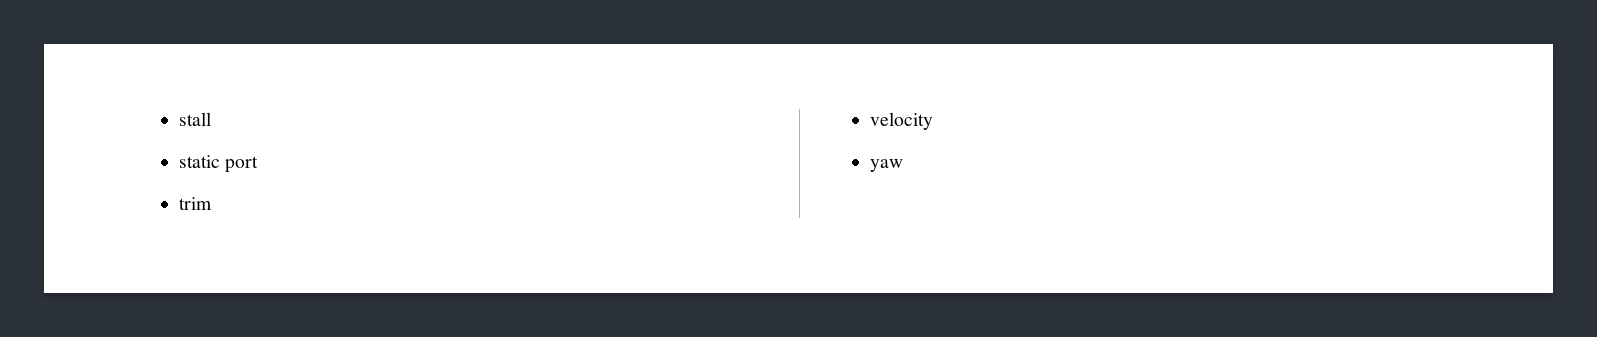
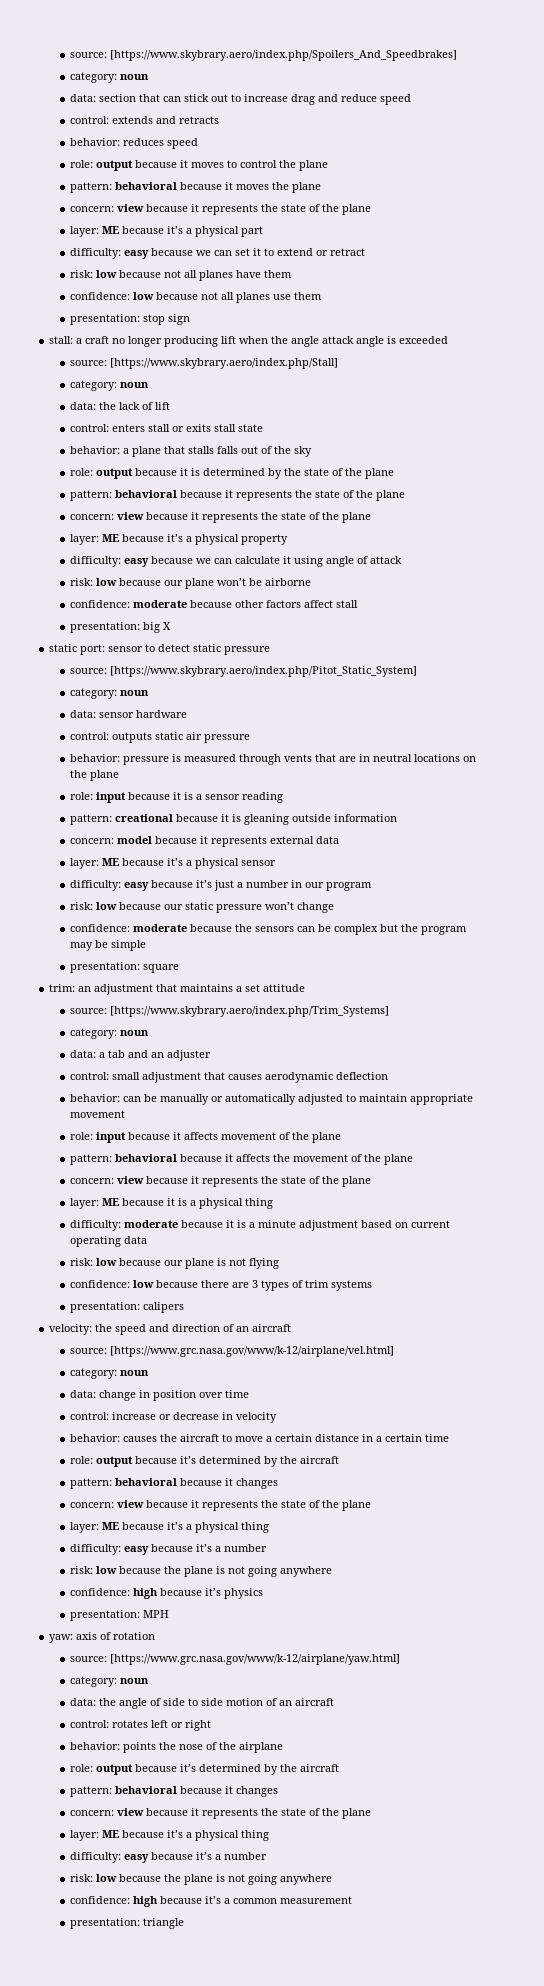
[178,112,211,126] [178,155,259,173] [178,197,212,210] [869,112,933,130] [869,159,903,172] stall // static port // trim // velocity // yaw -> [69,50,457,61] [69,72,149,83] [69,94,411,105] [69,116,219,124] [69,138,198,149] [69,160,328,171] [69,182,321,193] [69,204,371,215] [69,226,263,237] [69,248,365,259] [69,270,292,281] [69,292,322,303] [69,314,190,325] [49,336,449,347] [69,358,338,369] [69,380,149,391] [69,402,170,410] [69,424,263,432] [69,446,312,457] [69,468,394,479] [69,490,405,501] [69,512,371,523] [69,534,288,545] [69,556,402,567] [69,578,311,589] [69,600,358,608] [69,622,171,633] [49,644,271,655] [69,666,417,677] [69,688,149,699] [69,710,187,718] [69,732,250,743] [69,754,476,765] [69,770,119,781] [69,792,283,803] [69,814,397,825] [69,836,339,847] [69,858,276,869] [69,880,372,891] [69,902,334,913] [69,924,467,935] [69,940,146,951] [69,962,179,973] [49,984,306,995] [69,1006,389,1017] [69,1028,149,1039] [69,1050,211,1061] [69,1072,388,1083] [69,1094,473,1105] [69,1110,125,1118] [69,1132,341,1143] [69,1154,413,1165] [69,1176,371,1187] [69,1198,273,1209] [69,1220,450,1231] [69,1236,147,1247] [69,1258,279,1269] [69,1280,372,1291] [69,1302,184,1313] [49,1324,292,1335] [69,1346,394,1357] [69,1368,149,1379] [69,1390,249,1401] [69,1412,277,1423] [69,1434,449,1442] [69,1456,339,1467] [69,1478,278,1489] [69,1500,371,1511] [69,1522,269,1533] [69,1544,267,1555] [69,1566,332,1577] [69,1588,263,1599] [69,1610,169,1621] [49,1632,156,1643] [69,1654,400,1665] [69,1676,149,1687] [69,1698,334,1709] [69,1720,211,1731] [69,1742,283,1753] [69,1764,339,1775] [69,1786,278,1797] [69,1808,371,1819] [69,1830,269,1841] [69,1852,267,1863] [69,1874,332,1885] [69,1896,352,1907] [69,1918,184,1929] source: [https://www.skybrary.aero/index.php/Spoilers_And_Speedbrakes] // category: noun // data: section that can stick out to increase drag and reduce speed // control: extends and retracts // behavior: reduces speed // role: output because it moves to control the plane // pattern: behavioral because it moves the plane // concern: view because it represents the state of the plane // layer: ME because it’s a physical part // difficulty: easy because we can set it to extend or retract // risk: low because not all planes have them // confidence: low because not all planes use them // presentation: stop sign // stall: a craft no longer producing lift when the angle attack angle is exceeded // source: [https://www.skybrary.aero/index.php/Stall] // category: noun // data: the lack of lift // control: enters stall or exits stall state // behavior: a plane that stalls falls out of the sky // role: output because it is determined by the state of the plane // pattern: behavioral because it represents the state of the plane // concern: view because it represents the state of the plane // layer: ME because it’s a physical property // difficulty: easy because we can calculate it using angle of attack // risk: low because our plane won’t be airborne // confidence: moderate because other factors affect stall // presentation: big X // static port: sensor to detect static pressure // source: [https://www.skybrary.aero/index.php/Pitot_Static_System] // category: noun // data: sensor hardware // control: outputs static air pressure // behavior: pressure is measured through vents that are in neutral locations on the plane // role: input because it is a sensor reading // pattern: creational because it is gleaning outside information // concern: model because it represents external data // layer: ME because it’s a physical sensor // difficulty: easy because it’s just a number in our program // risk: low because our static pressure won’t change // confidence: moderate because the sensors can be complex but the program may be simple // presentation: square // trim: an adjustment that maintains a set attitude // source: [https://www.skybrary.aero/index.php/Trim_Systems] // category: noun // data: a tab and an adjuster // control: small adjustment that causes aerodynamic deflection // behavior: can be manually or automatically adjusted to maintain appropriate movement // role: input because it affects movement of the plane // pattern: behavioral because it affects the movement of the plane // concern: view because it represents the state of the plane // layer: ME because it is a physical thing // difficulty: moderate because it is a minute adjustment based on current operating data // risk: low because our plane is not flying // confidence: low because there are 3 types of trim systems // presentation: calipers // velocity: the speed and direction of an aircraft // source: [https://www.grc.nasa.gov/www/k-12/airplane/vel.html] // category: noun // data: change in position over time // control: increase or decrease in velocity // behavior: causes the aircraft to move a certain distance in a certain time // role: output because it’s determined by the aircraft // pattern: behavioral because it changes // concern: view because it represents the state of the plane // layer: ME because it’s a physical thing // difficulty: easy because it’s a number // risk: low because the plane is not going anywhere // confidence: high because it’s physics // presentation: MPH // yaw: axis of rotation // source: [https://www.grc.nasa.gov/www/k-12/airplane/yaw.html] // category: noun // data: the angle of side to side motion of an aircraft // control: rotates left or right // behavior: points the nose of the airplane // role: output because it’s determined by the aircraft // pattern: behavioral because it changes // concern: view because it represents the state of the plane // layer: ME because it’s a physical thing // difficulty: easy because it’s a number // risk: low because the plane is not going anywhere // confidence: high because it’s a common measurement // presentation: triangle

